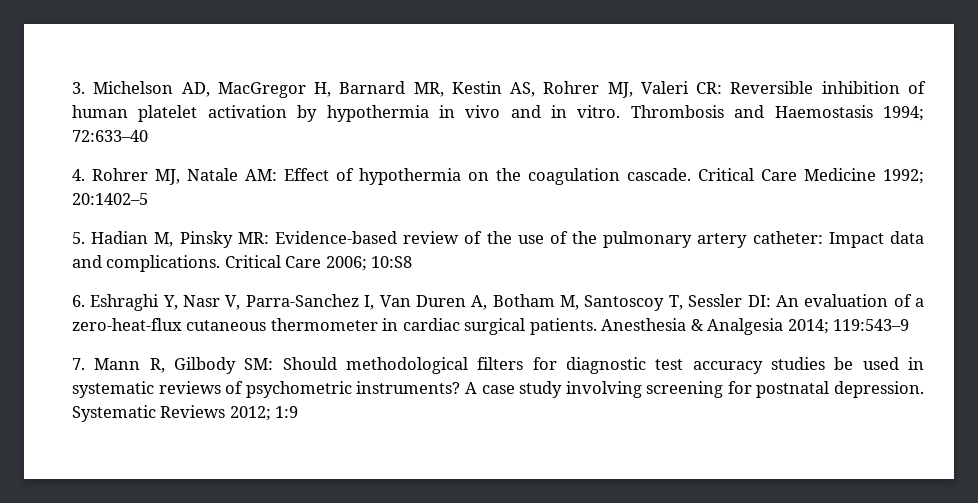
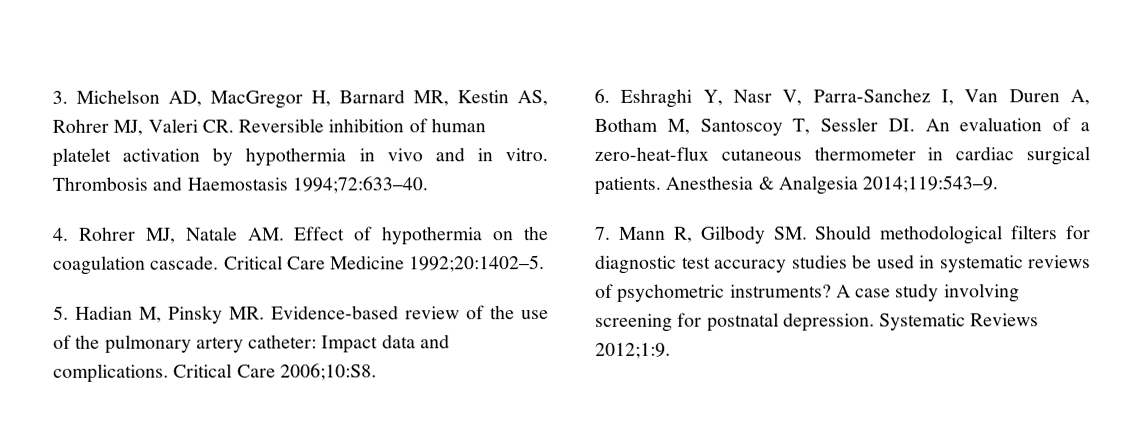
[696,82,723,94] CR: -> [201,119,234,133] CR.
[882,106,924,121] [72,130,148,142] 1994; 72:633–40 -> [291,176,428,194] 1994;72:633–40.
[245,169,277,181] AM: -> [247,227,285,241] AM.
[883,169,924,184] [72,193,148,205] 1992; 20:1402–5 -> [409,255,546,273] 1992;20:1402–5.
[237,232,269,244] MR: -> [229,306,265,320] MR.
[325,256,413,271] 2006; 10:S8 -> [279,363,377,381] 2006;10:S8.
[747,295,771,307] DI: -> [887,118,915,132] DI.
[787,319,910,334] 2014; 119:543–9 -> [862,175,999,193] 2014;119:543–9.
[244,358,274,370] SM: -> [773,226,808,240] SM.
[229,406,299,421] 2012; 1:9 -> [595,342,671,359] 2012;1:9.

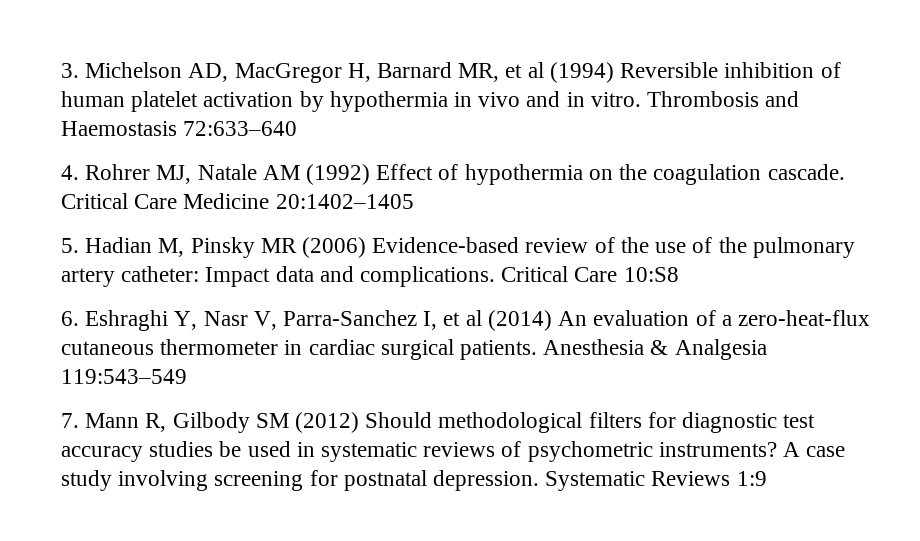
[457,90,548,107] [52,118,234,136] Kestin AS, Rohrer MJ, Valeri CR. -> [505,62,614,83] et al (1994)
[291,176,428,194] 1994;72:633–40. -> [183,121,298,136] 72:633–640
[247,227,285,241] AM. -> [262,164,371,185] AM (1992)
[409,255,546,273] 1992;20:1402–5. -> [275,194,414,209] 20:1402–1405
[229,306,265,320] MR. -> [260,237,367,258] MR (2006)
[279,363,377,381] 2006;10:S8. -> [623,267,679,282] 10:S8
[964,89,1090,106] [594,117,915,136] Van Duren A, Botham M, Santoscoy T, Sessler DI. -> [443,310,552,331] et al (2014)
[862,175,999,193] 2014;119:543–9. -> [61,369,187,384] 119:543–549
[773,226,808,240] SM. -> [255,412,360,433] SM (2012)
[595,342,671,359] 2012;1:9. -> [736,471,767,486] 1:9

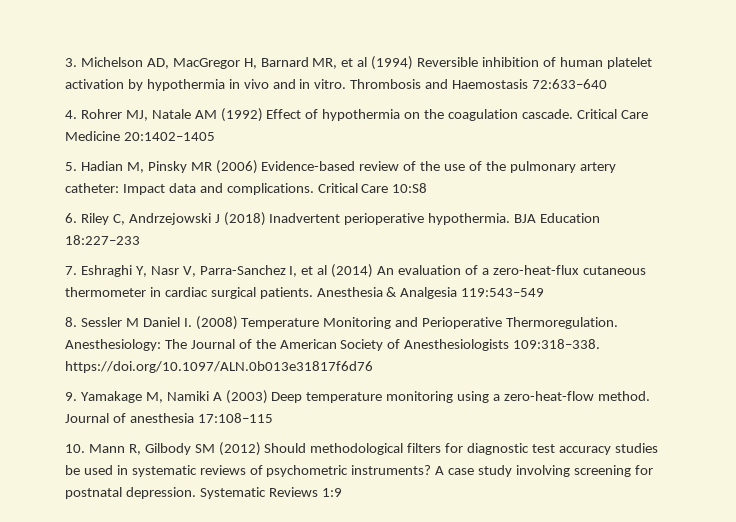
(79, 318) none -> [80,212,601,226] [65,235,140,245] [65,266,77,275] Riley C, Andrzejowski J (2018) Inadvertent perioperative hypothermia. BJA Education 18:227–233 // 7.
[61,413,79,428] 7. -> [65,316,619,330] [65,339,601,351] [65,361,373,373] [65,390,650,404] [65,413,273,423] [65,444,85,453] 8. Sessler M Daniel I. (2008) Temperature Monitoring and Perioperative Thermoregulation. Anesthesiology: The Journal of the American Society of Anesthesiologists 109:318–338. https://doi.org/10.1097/ALN.0b013e31817f6d76 // 9. Yamakage M, Namiki A (2003) Deep temperature monitoring using a zero-heat-flow method. Journal of anesthesia 17:108–115 // 10.

